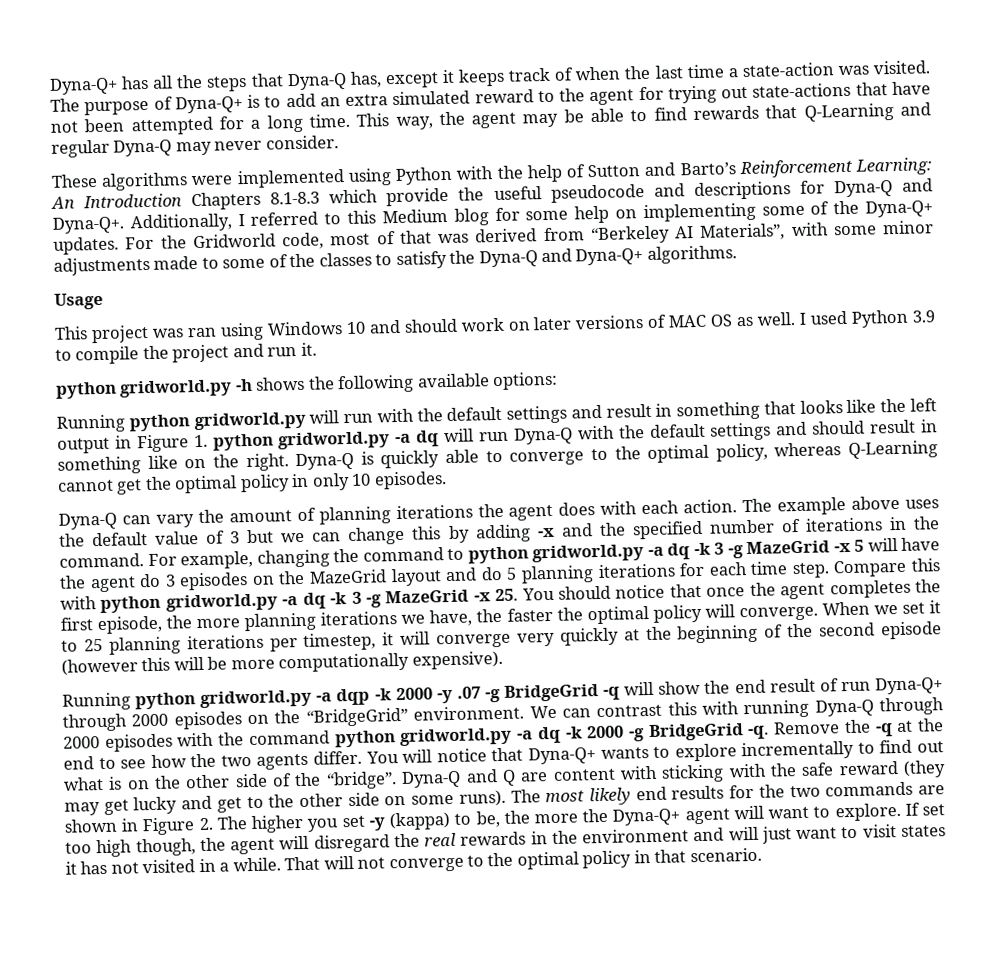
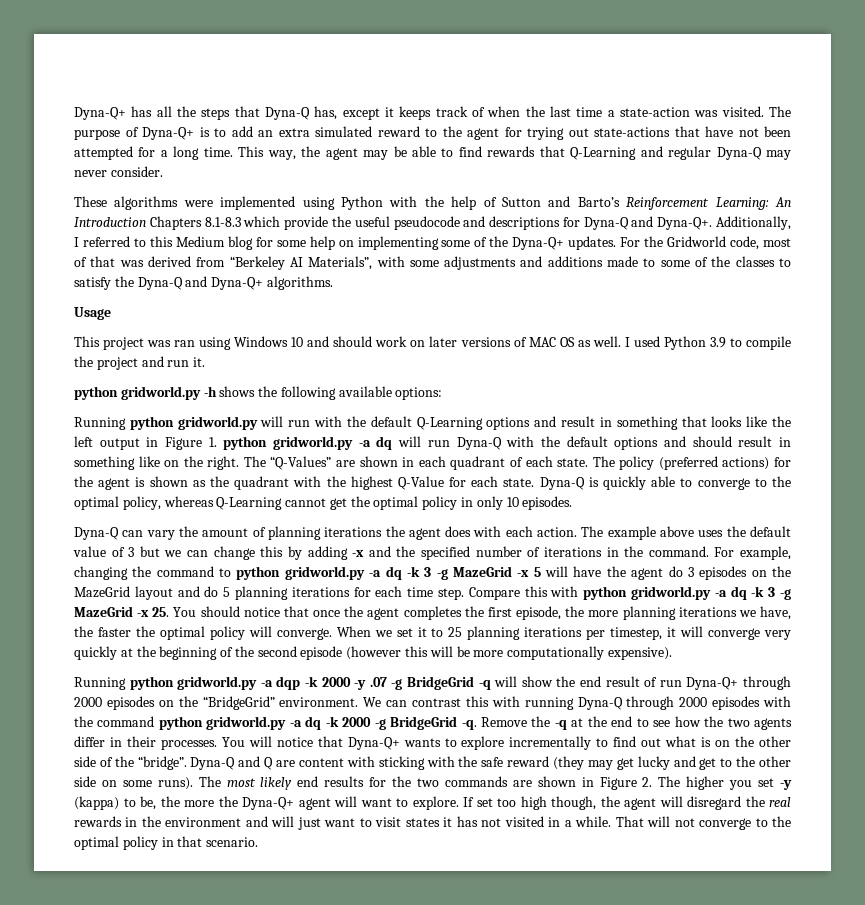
[882,220,934,235] [53,256,150,276] minor adjustments -> [444,256,603,270] adjustments and additions
[506,405,568,424] settings -> [416,417,531,430] Q-Learning options
[709,422,772,441] settings -> [614,437,659,450] options
(289, 462) none -> [243,456,791,470] [74,476,535,490] The “Q-Values” are shown in each quadrant of each state. The policy (preferred actions) for the agent is shown as the quadrant with the highest Q-Value for each state.
[313,750,363,765] differ. -> [74,736,217,750] differ in their processes.

